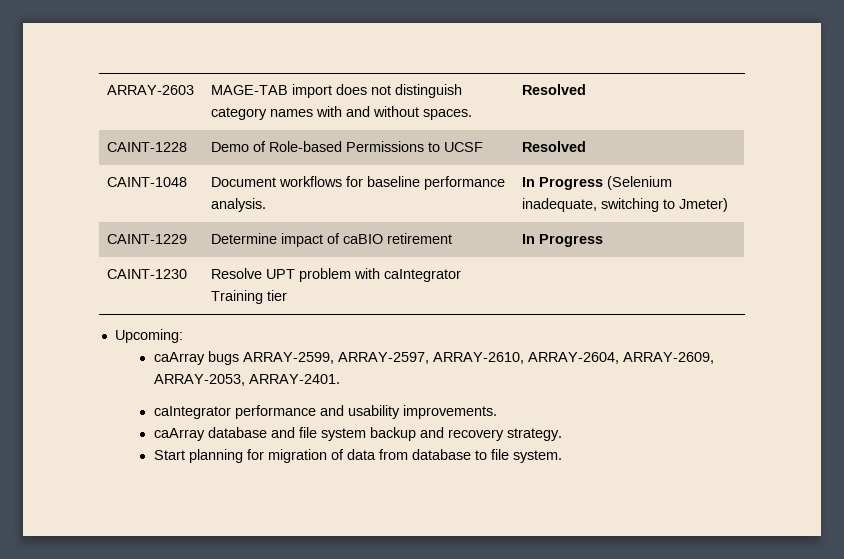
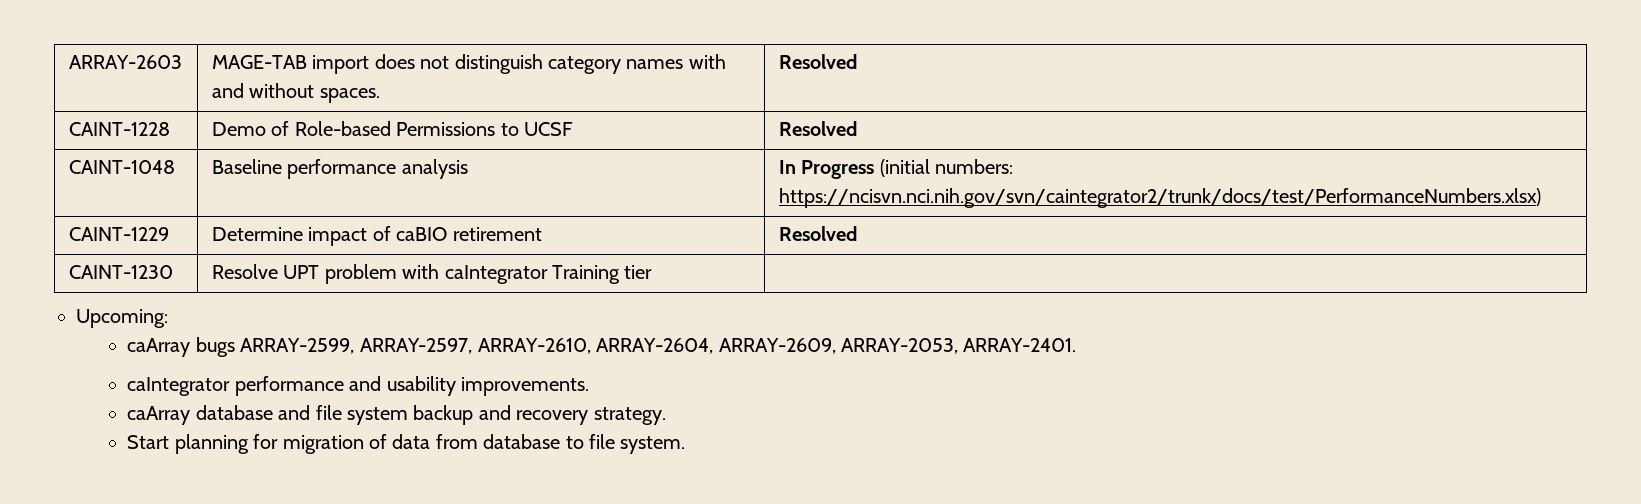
[211,176,506,190] [211,198,267,212] [522,176,673,190] [522,198,729,212] Document workflows for baseline performance analysis. | In Progress (Selenium inadequate, switching to Jmeter) -> [211,159,468,179] [778,159,1014,179] [778,188,1541,208] Baseline performance analysis | In Progress (initial numbers: https://ncisvn.nci.nih.gov/svn/caintegrator2/trunk/docs/test/PerformanceNumbers.xlsx)
[522,234,604,247] In Progress -> [778,226,857,241] Resolved

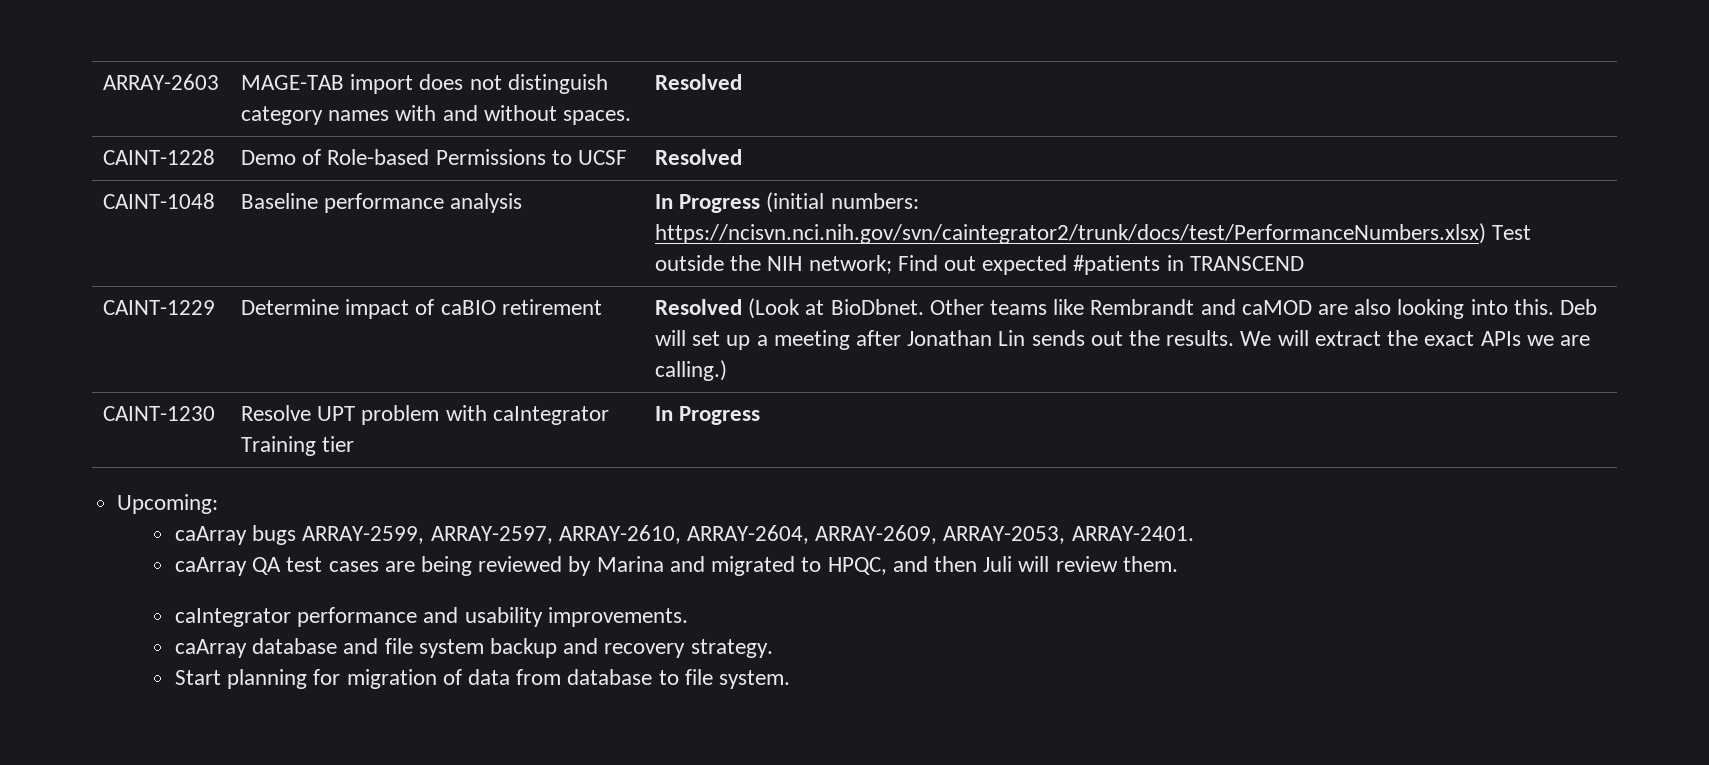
(1541, 198) none -> [1492,225,1532,240] [654,255,1304,275] Test outside the NIH network; Find out expected #patients in TRANSCEND
(857, 233) none -> [748,298,1598,319] [654,330,1590,350] [654,360,727,381] (Look at BioDbnet. Other teams like Rembrandt and caMOD are also looking into this. Deb will set up a meeting after Jonathan Lin sends out the results. We will extract the exact APIs we are calling.)
(653, 272) none -> [654,406,761,425] In Progress
(1077, 345) none -> [174,556,1178,576] // caArray QA test cases are being reviewed by Marina and migrated to HPQC, and then Juli will review them.

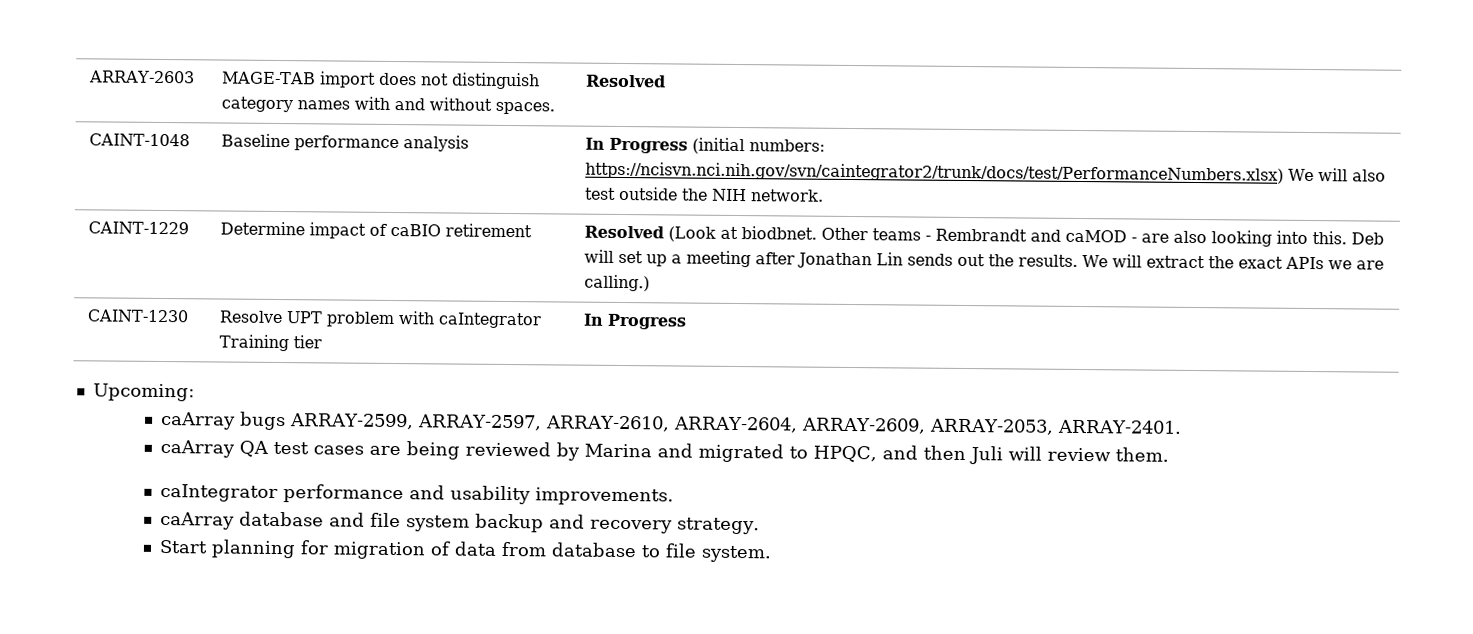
[102,149,215,165] [240,149,628,165] [654,149,742,165] // CAINT-1228 | Demo of Role-based Permissions to UCSF | Resolved -> (666, 81) none
[1492,225,1532,240] [654,255,1304,275] Test outside the NIH network; Find out expected #patients in TRANSCEND -> [1287,168,1386,182] [584,186,824,202] We will also test outside the NIH network.
[830,299,924,315] BioDbnet. -> [740,226,817,240] biodbnet.
[1053,299,1085,315] like -> [924,235,931,241] -
(1312, 307) none -> [1130,237,1137,243] -

